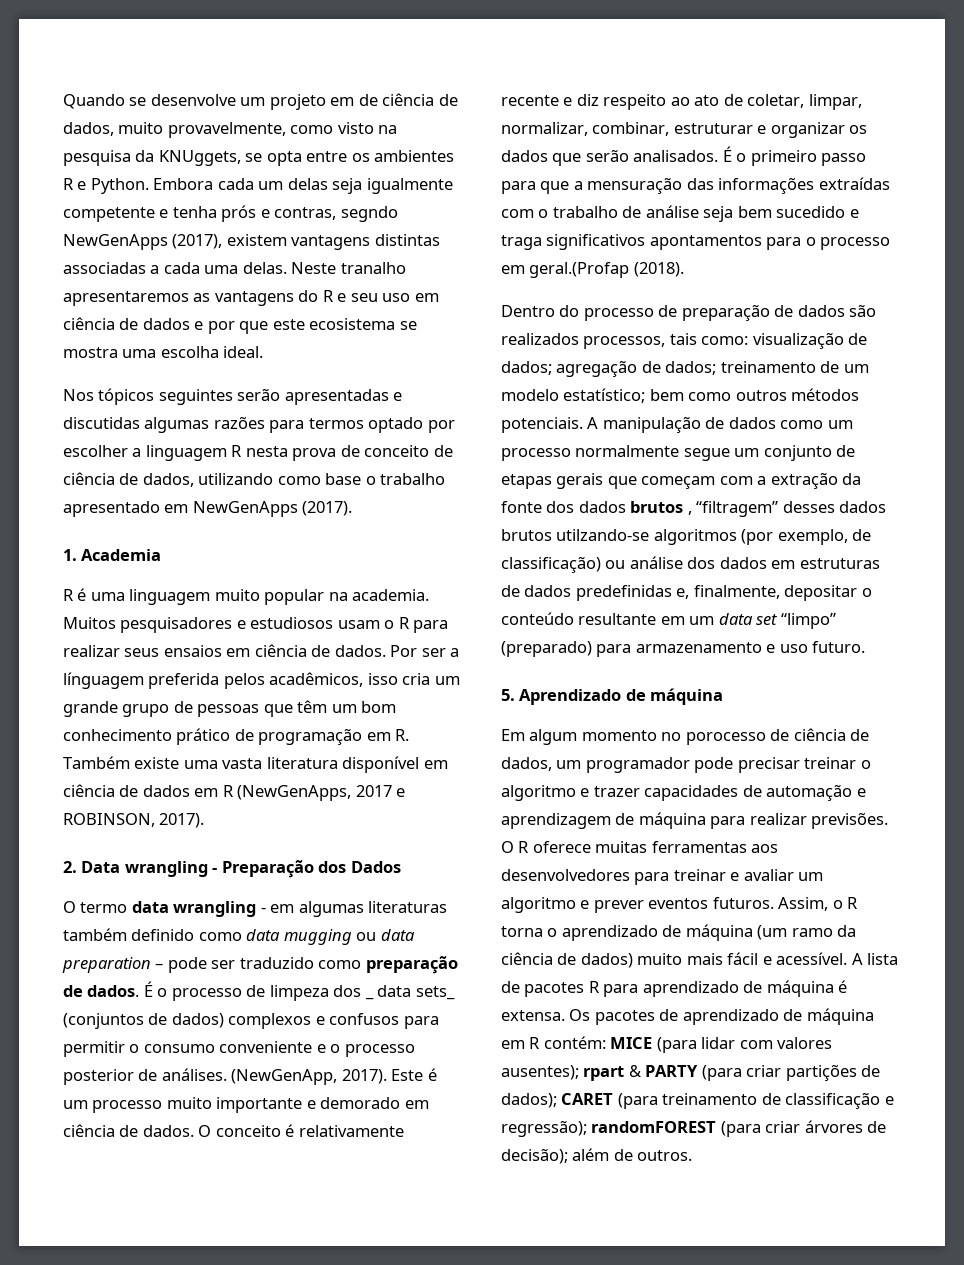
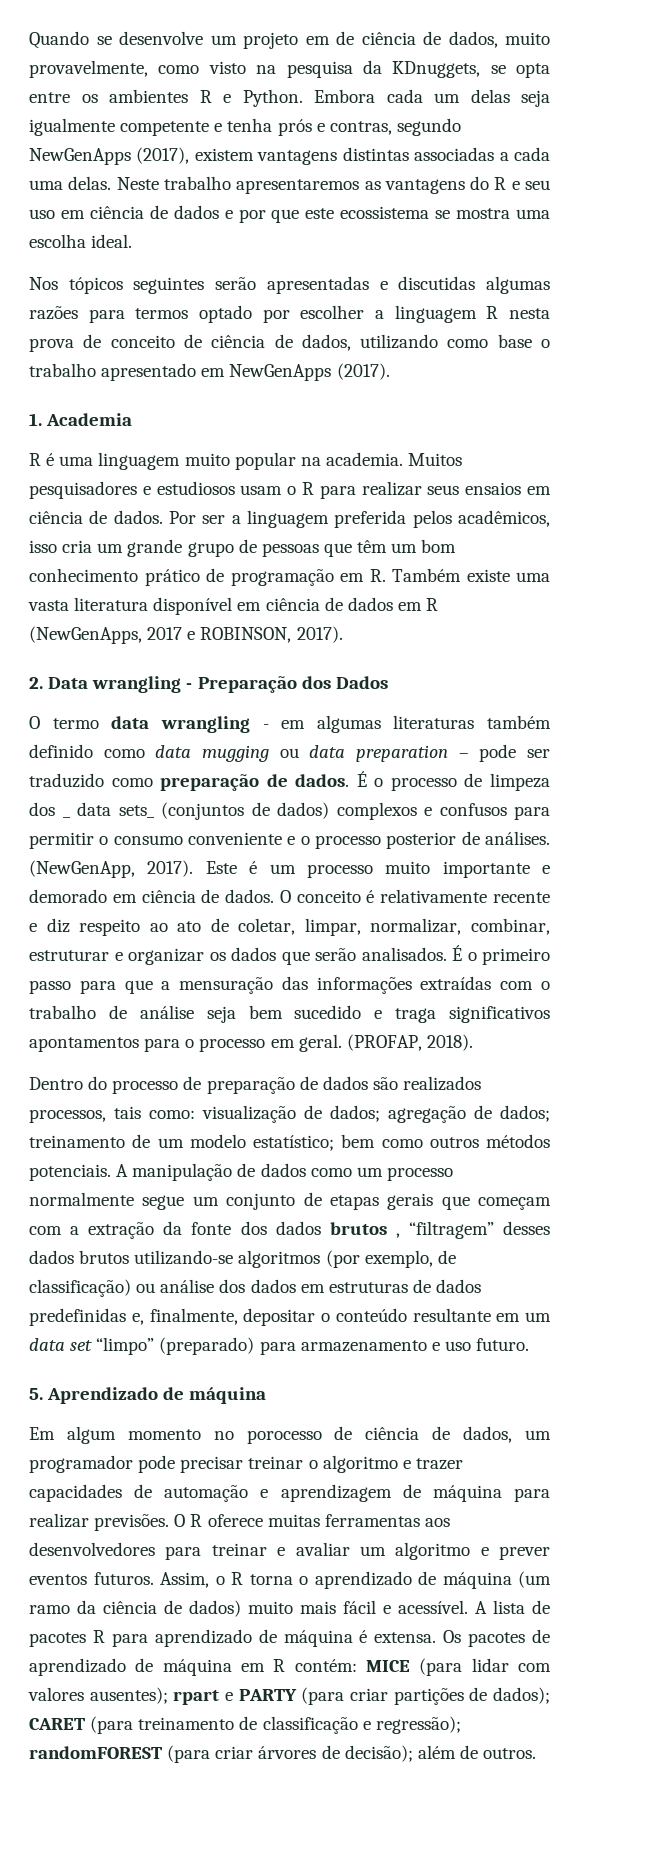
[158,150,241,166] KNUggets, -> [392,61,481,78] KDnuggets,
[340,206,398,222] segndo -> [396,118,461,136] segundo
[340,262,406,274] tranalho -> [163,176,231,190] trabalho
[309,318,396,330] ecosistema -> [340,206,430,219] ecossistema
[63,672,144,689] línguagem -> [247,510,329,528] linguagem
[529,262,684,278] geral.(Profap (2018). -> [298,1034,473,1052] geral. (PROFAP, 2018).
[556,529,650,541] utilzando-se -> [134,1250,234,1265] utilizando-se
[628,1065,642,1077] & -> [225,1692,234,1701] e

